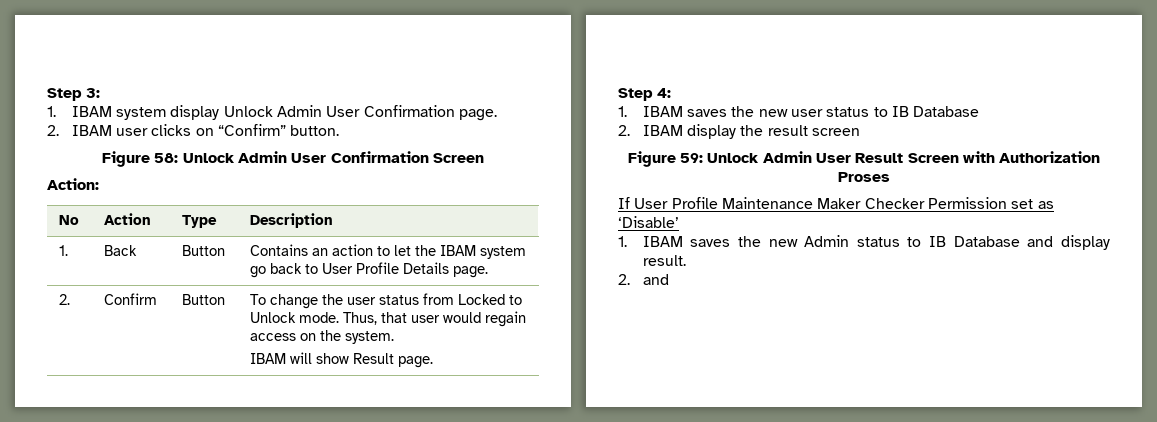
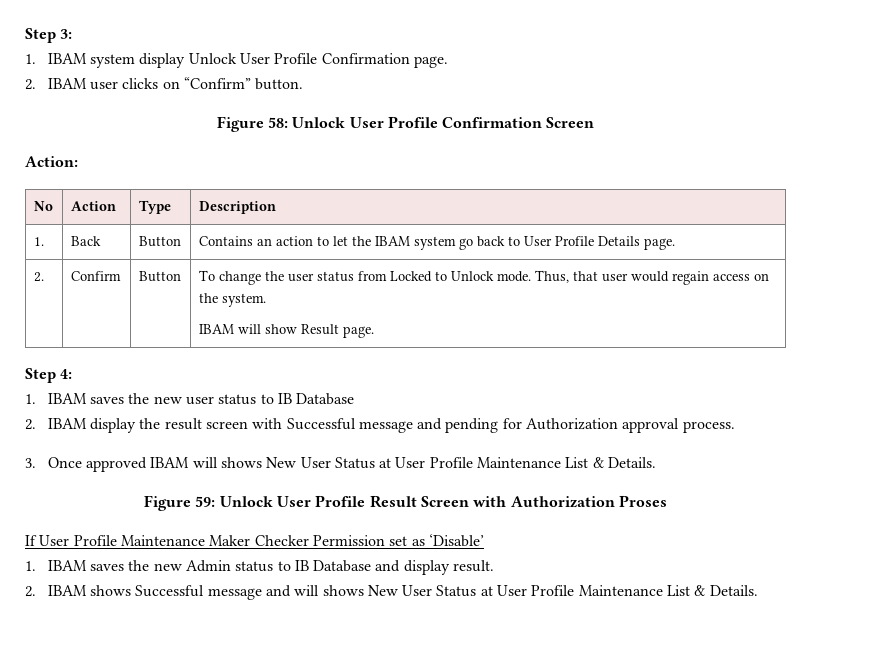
[276,105,361,117] Admin User -> [239,53,318,64] User Profile
[237,151,327,163] Admin User -> [349,116,438,128] User Profile
(860, 132) none -> [252,418,735,433] [25,457,657,472] with Successful message and pending for Authorization approval process. // 3. Once approved IBAM will shows New User Status at User Profile Maintenance List & Details.
[762,151,851,163] Admin User -> [277,495,366,507] User Profile
[642,274,669,285] and -> [47,585,758,600] IBAM shows Successful message and will shows New User Status at User Profile Maintenance List & Details.

